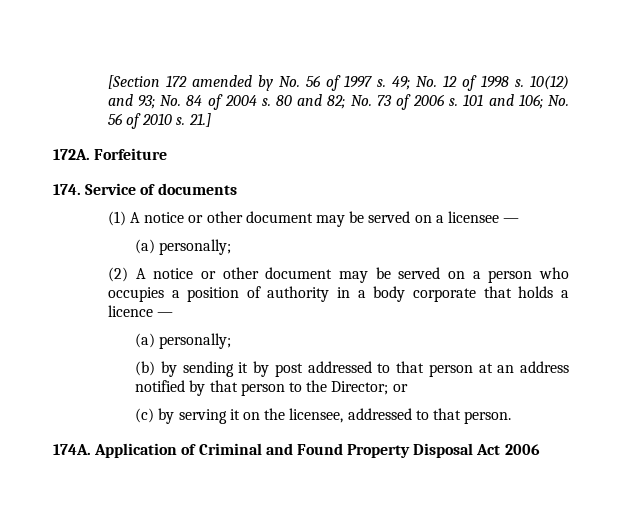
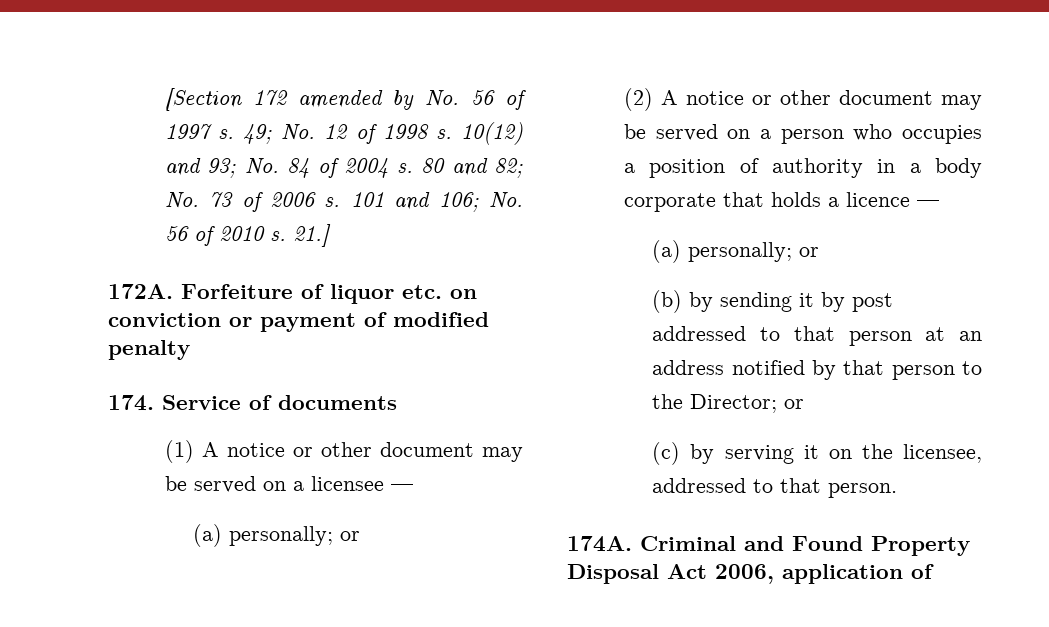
(168, 154) none -> [301,284,477,304] [108,312,489,332] [108,340,190,360] of liquor etc. on conviction or payment of modified penalty
(232, 247) none -> [340,531,361,541] or
(232, 341) none -> [799,247,820,257] or
[94,443,197,458] Application of -> (632, 544) none
[504,444,540,455] 2006 -> [715,564,934,584] 2006, application of

